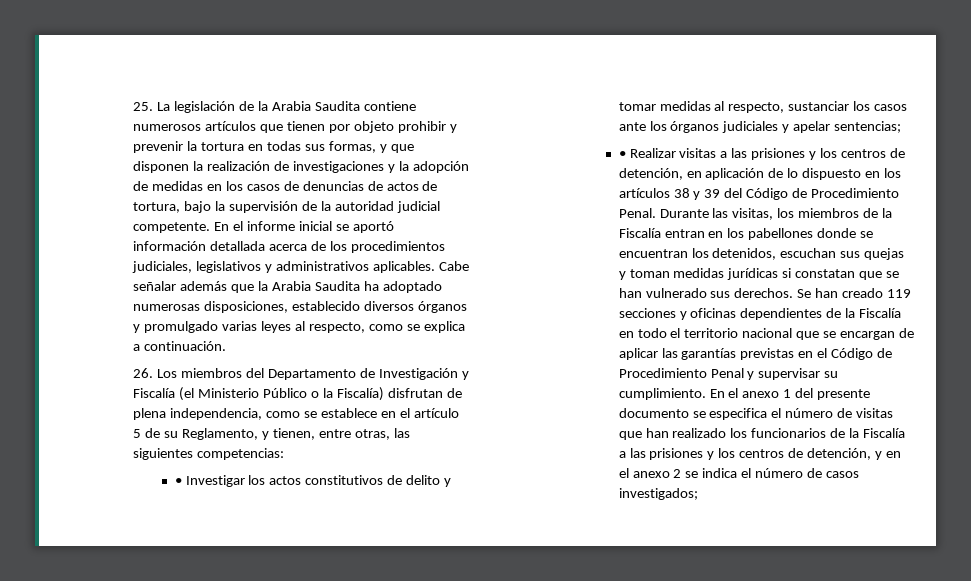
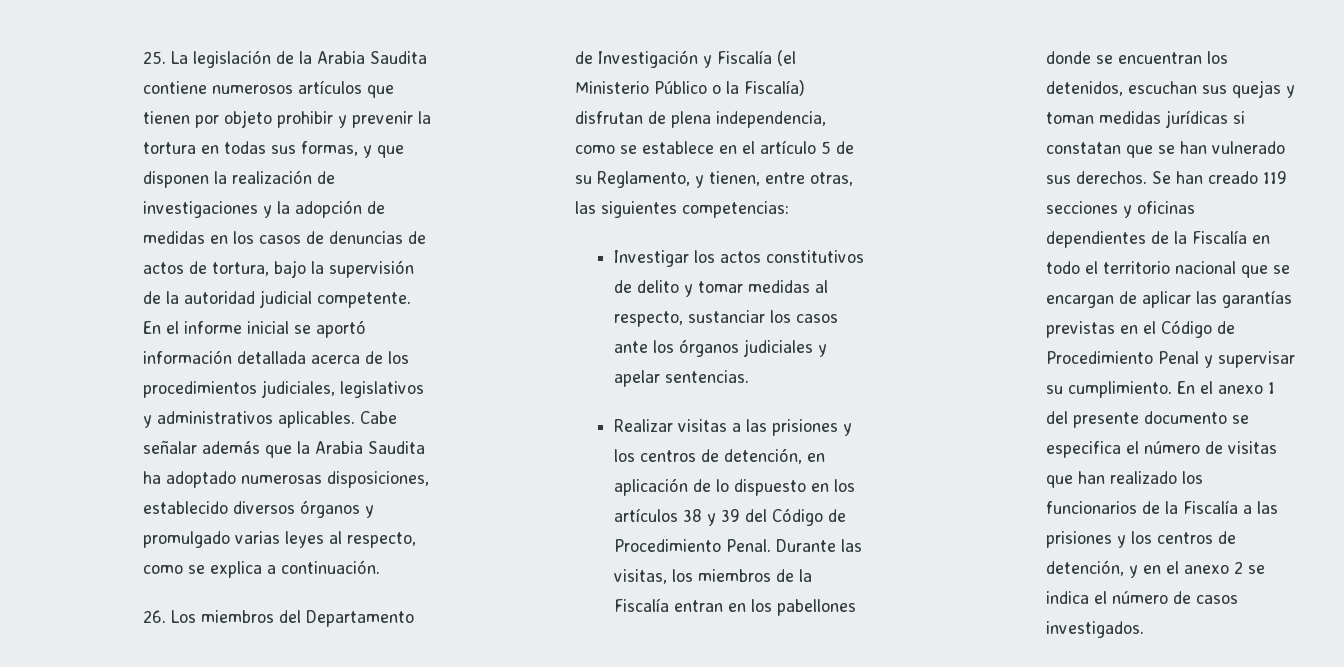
[174,478,182,485] • -> (790, 209) none
[834,121,902,133] [618,151,626,158] sentencias; // • -> [665,370,750,383] sentencias. //
[618,488,698,500] investigados; -> [1046,621,1145,638] investigados.

